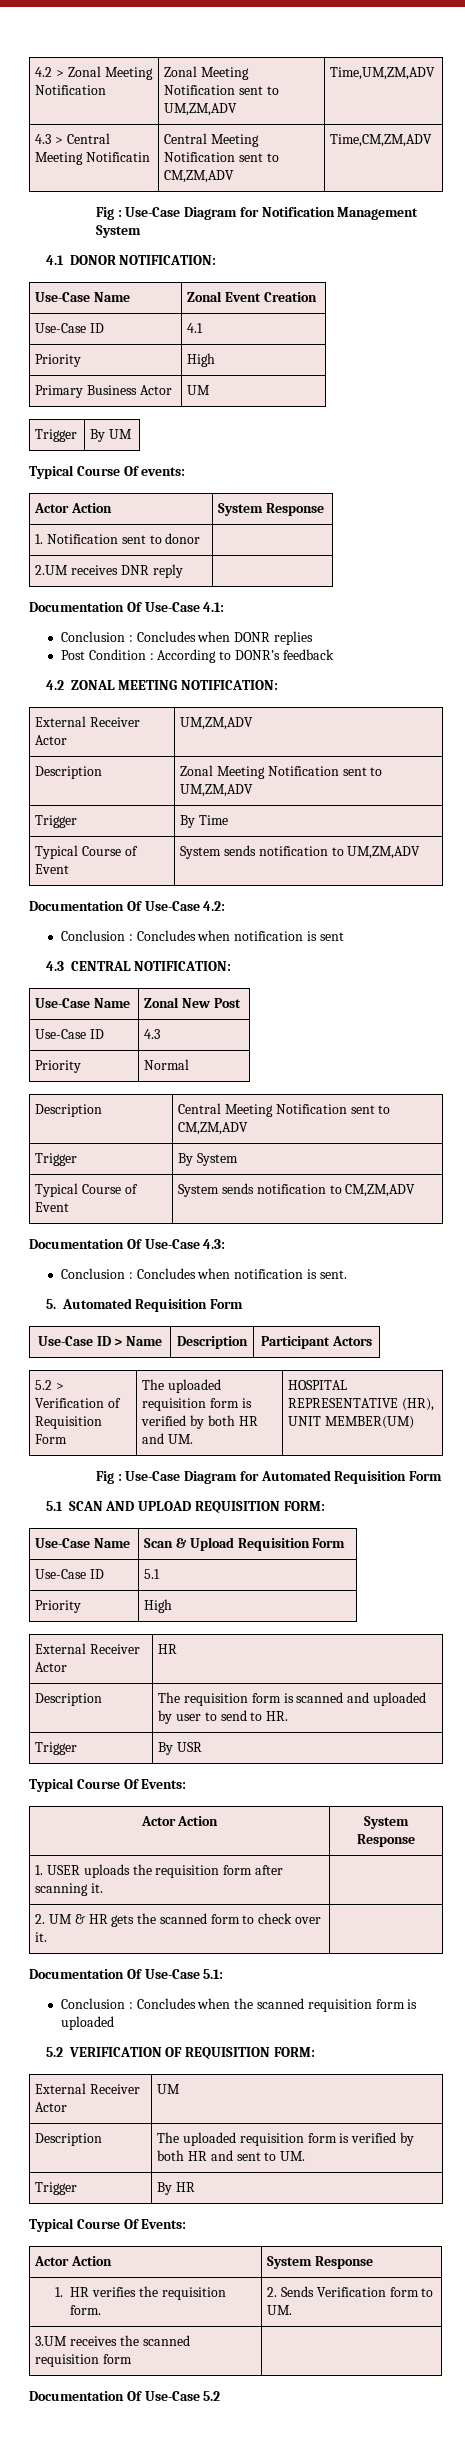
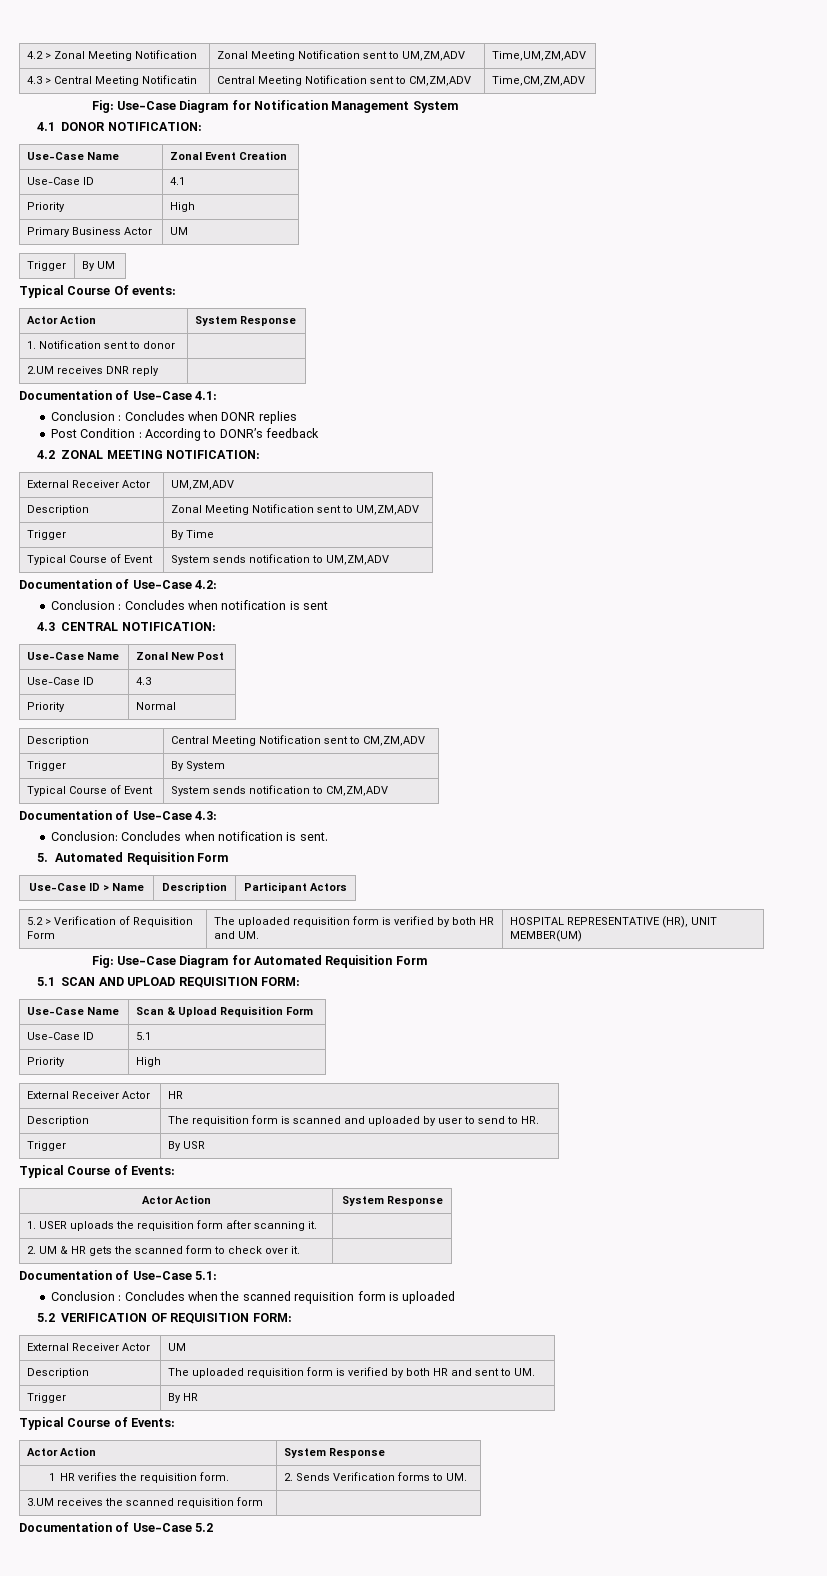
[95,207,122,220] Fig : -> [91,100,114,113] Fig:
[126,602,142,612] Of -> [115,390,130,400] of
[126,901,142,911] Of -> [115,579,130,589] of
[126,1239,142,1249] Of -> [115,810,130,820] of
[61,1268,133,1279] Conclusion : -> [50,831,118,841] Conclusion:
[95,1471,122,1484] Fig : -> [91,955,114,968] Fig:
[123,1779,139,1789] Of -> [113,1165,128,1175] of
[126,1969,142,1979] Of -> [115,1270,130,1280] of
[123,2219,187,2229] [34,2256,113,2266] [267,2256,374,2269] [55,2287,64,2297] Of Events: // Actor Action | System Response // 1. -> [113,1417,176,1427] [26,1447,96,1456] [283,1448,385,1458] [48,1473,55,1481] of Events: // Actor Action | System Response // 1
[389,2287,419,2297] form -> [397,1472,430,1481] forms
[126,2391,142,2401] Of -> [115,1522,130,1532] of

